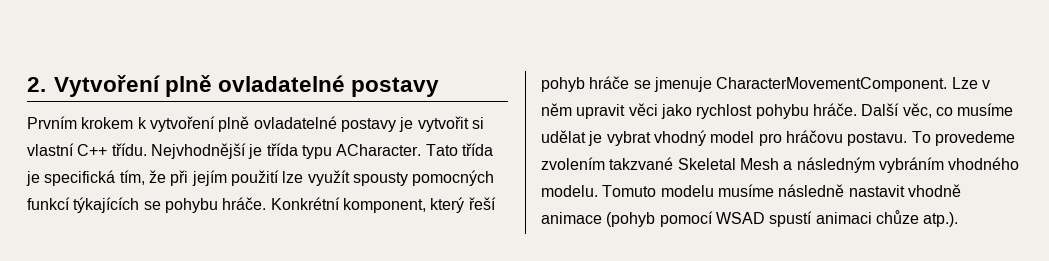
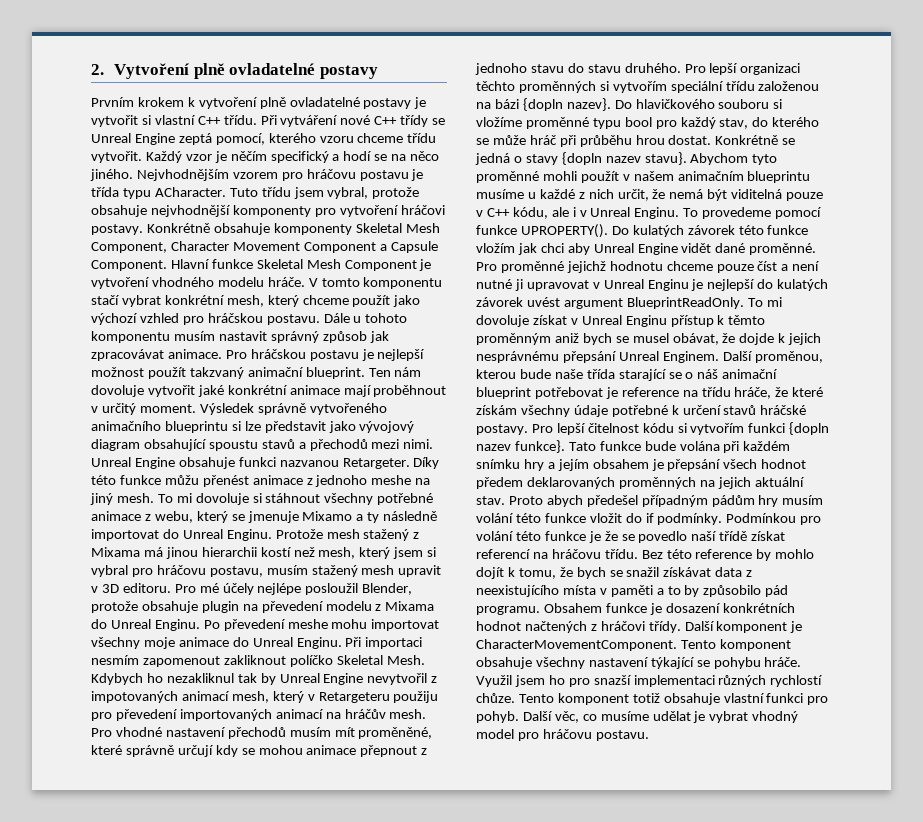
[150,143,493,159] [26,170,495,186] [27,197,496,213] [541,76,990,92] [541,103,857,119] Nejvhodnější je třída typu ACharacter. Tato třída je specifická tím, že při jejím použití lze využít spousty pomocných funkcí týkajících se pohybu hráče. Konkrétní komponent, který řeší pohyb hráče se jmenuje CharacterMovementComponent. Lze v něm upravit věci jako rychlost pohybu hráče. -> [260,115,446,127] [91,133,437,145] [91,151,440,163] [90,169,424,181] [91,187,420,199] [91,205,445,217] [91,223,440,235] [91,241,438,253] [91,259,432,271] [91,277,443,289] [91,295,421,307] [91,313,408,325] [91,331,389,343] [91,349,425,361] [91,367,422,379] [91,385,447,397] [91,403,387,415] [91,421,415,433] [91,439,434,451] [91,457,440,469] [91,475,431,487] [90,493,434,505] [91,511,438,523] [91,529,420,541] [91,547,437,559] [91,565,442,577] [91,583,413,595] [91,601,435,613] [91,619,440,631] [91,637,423,649] [91,655,425,667] [91,673,438,685] [91,691,439,703] [91,709,427,721] [91,727,433,739] [91,745,428,757] [475,63,801,75] [476,81,820,93] [476,98,783,111] [476,117,820,129] [476,135,796,147] [475,152,778,165] [476,171,811,183] [476,189,824,201] [476,207,822,219] [476,224,809,238] [476,243,817,255] [476,261,820,273] [476,279,829,291] [476,297,782,309] [476,315,766,327] [476,333,822,345] [476,351,823,363] [476,369,778,381] [476,387,824,399] [476,405,807,417] [476,422,830,435] [476,440,791,453] [476,459,807,471] [476,477,804,489] [476,495,824,507] [476,513,822,525] [476,531,786,543] [476,549,815,561] [476,567,753,579] [476,585,789,597] [476,603,795,615] [476,621,803,633] [476,639,791,651] [476,657,802,669] [476,675,823,687] [476,693,829,705] [476,711,519,723] Při vytváření nové C++ třídy se Unreal Engine zeptá pomocí, kterého vzoru chceme třídu vytvořit. Každý vzor je něčím specifický a hodí se na něco jiného. Nejvhodnějším vzorem pro hráčovu postavu je třída typu ACharacter. Tuto třídu jsem vybral, protože obsahuje nejvhodnější komponenty pro vytvoření hráčovi postavy. Konkrétně obsahuje komponenty Skeletal Mesh Component, Character Movement Component a Capsule Component. Hlavní funkce Skeletal Mesh Component je vytvoření vhodného modelu hráče. V tomto komponentu stačí vybrat konkrétní mesh, který chceme použít jako výchozí vzhled pro hráčskou postavu. Dále u tohoto komponentu musím nastavit správný způsob jak zpracovávat animace. Pro hráčskou postavu je nejlepší možnost použít takzvaný animační blueprint. Ten nám dovoluje vytvořit jaké konkrétní animace mají proběhnout v určitý moment. Výsledek správně vytvořeného animačního blueprintu si lze představit jako vývojový diagram obsahující spoustu stavů a přechodů mezi nimi. Unreal Engine obsahuje funkci nazvanou Retargeter. Díky této funkce můžu přenést animace z jednoho meshe na jiný mesh. To mi dovoluje si stáhnout všechny potřebné animace z webu, který se jmenuje Mixamo a ty následně importovat do Unreal Enginu. Protože mesh stažený z Mixama má jinou hierarchii kostí než mesh, který jsem si vybral pro hráčovu postavu, musím stažený mesh upravit v 3D editoru. Pro mé účely nejlépe posloužil Blender, protože obsahuje plugin na převedení modelu z Mixama do Unreal Enginu. Po převedení meshe mohu importovat všechny moje animace do Unreal Enginu. Při importaci nesmím zapomenout zakliknout políčko Skeletal Mesh. Kdybych ho nezakliknul tak by Unreal Engine nevytvořil z impotovaných animací mesh, který v Retargeteru použiju pro převedení importovaných animací na hráčův mesh. Pro vhodné nastavení přechodů musím mít proměněné, které správně určují kdy se mohou animace přepnout z jednoho stavu do stavu druhého. Pro lepší organizaci těchto proměnných si vytvořím speciální třídu založenou na bázi {dopln nazev}. Do hlavičkového souboru si vložíme proměnné typu bool pro každý stav, do kterého se může hráč při průběhu hrou dostat. Konkrétně se jedná o stavy {dopln nazev stavu}. Abychom tyto proměnné mohli použít v našem animačním blueprintu musíme u každé z nich určit, že nemá být viditelná pouze v C++ kódu, ale i v Unreal Enginu. To provedeme pomocí funkce UPROPERTY(). Do kulatých závorek této funkce vložím jak chci aby Unreal Engine vidět dané proměnné. Pro proměnné jejichž hodnotu chceme pouze číst a není nutné ji upravovat v Unreal Enginu je nejlepší do kulatých závorek uvést argument BlueprintReadOnly. To mi dovoluje získat v Unreal Enginu přístup k těmto proměnným aniž bych se musel obávat, že dojde k jejich nesprávnému přepsání Unreal Enginem. Další proměnou, kterou bude naše třída starající se o náš animační blueprint potřebovat je reference na třídu hráče, že které získám všechny údaje potřebné k určení stavů hráčské postavy. Pro lepší čitelnost kódu si vytvořím funkci {dopln nazev funkce}. Tato funkce bude volána při každém snímku hry a jejím obsahem je přepsání všech hodnot předem deklarovaných proměnných na jejich aktuální stav. Proto abych předešel případným pádům hry musím volání této funkce vložit do if podmínky. Podmínkou pro volání této funkce je že se povedlo naší třídě získat referencí na hráčovu třídu. Bez této reference by mohlo dojít k tomu, že bych se snažil získávat data z neexistujícího místa v paměti a to by způsobilo pád programu. Obsahem funkce je dosazení konkrétních hodnot načtených z hráčovi třídy. Další komponent je CharacterMovementComponent. Tento komponent obsahuje všechny nastavení týkající se pohybu hráče. Využil jsem ho pro snazší implementaci různých rychlostí chůze. Tento komponent totiž obsahuje vlastní funkci pro pohyb.
[911,131,1015,146] [541,157,1020,173] [541,184,961,197] [541,210,959,227] To provedeme zvolením takzvané Skeletal Mesh a následným vybráním vhodného modelu. Tomuto modelu musíme následně nastavit vhodně animace (pohyb pomocí WSAD spustí animaci chůze atp.). -> (649, 735) none

